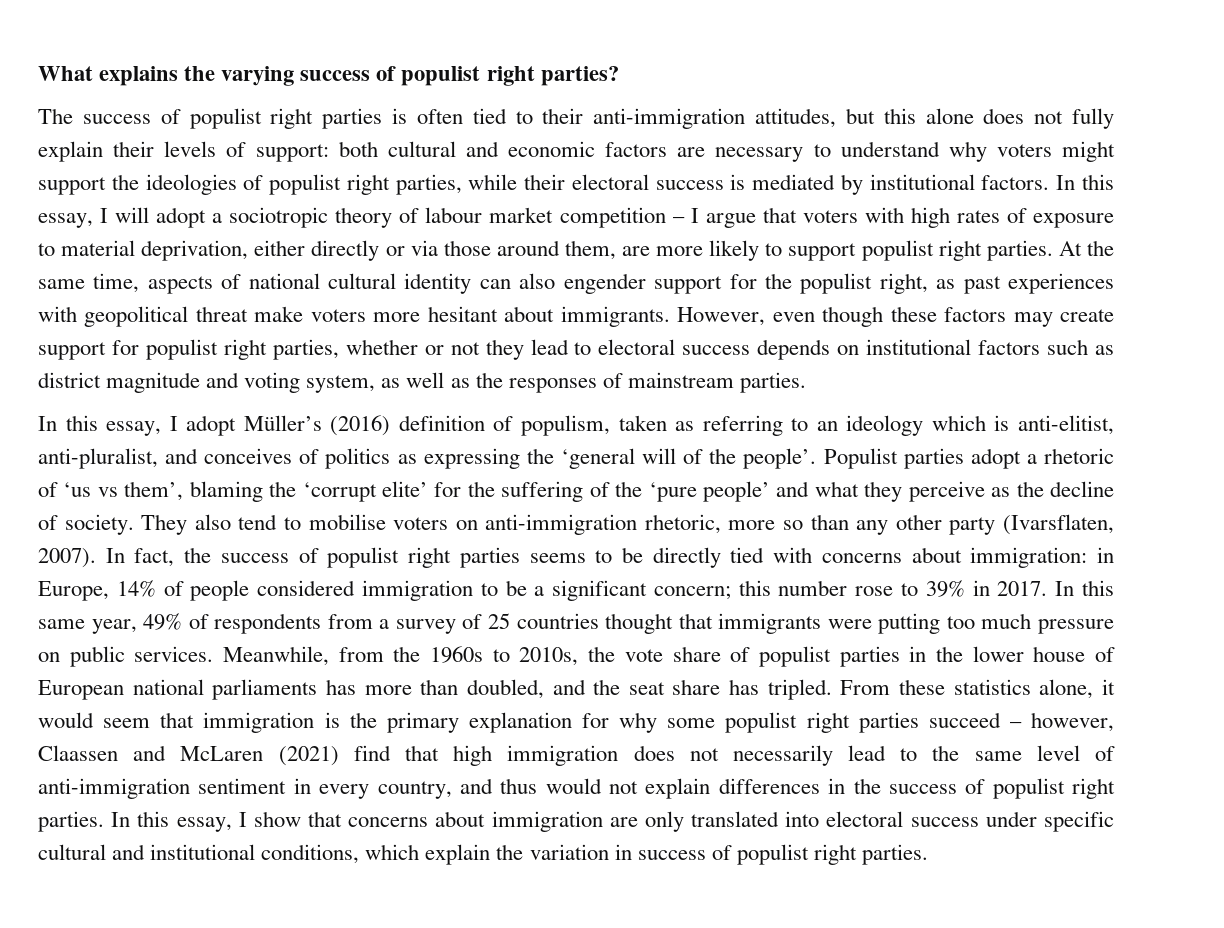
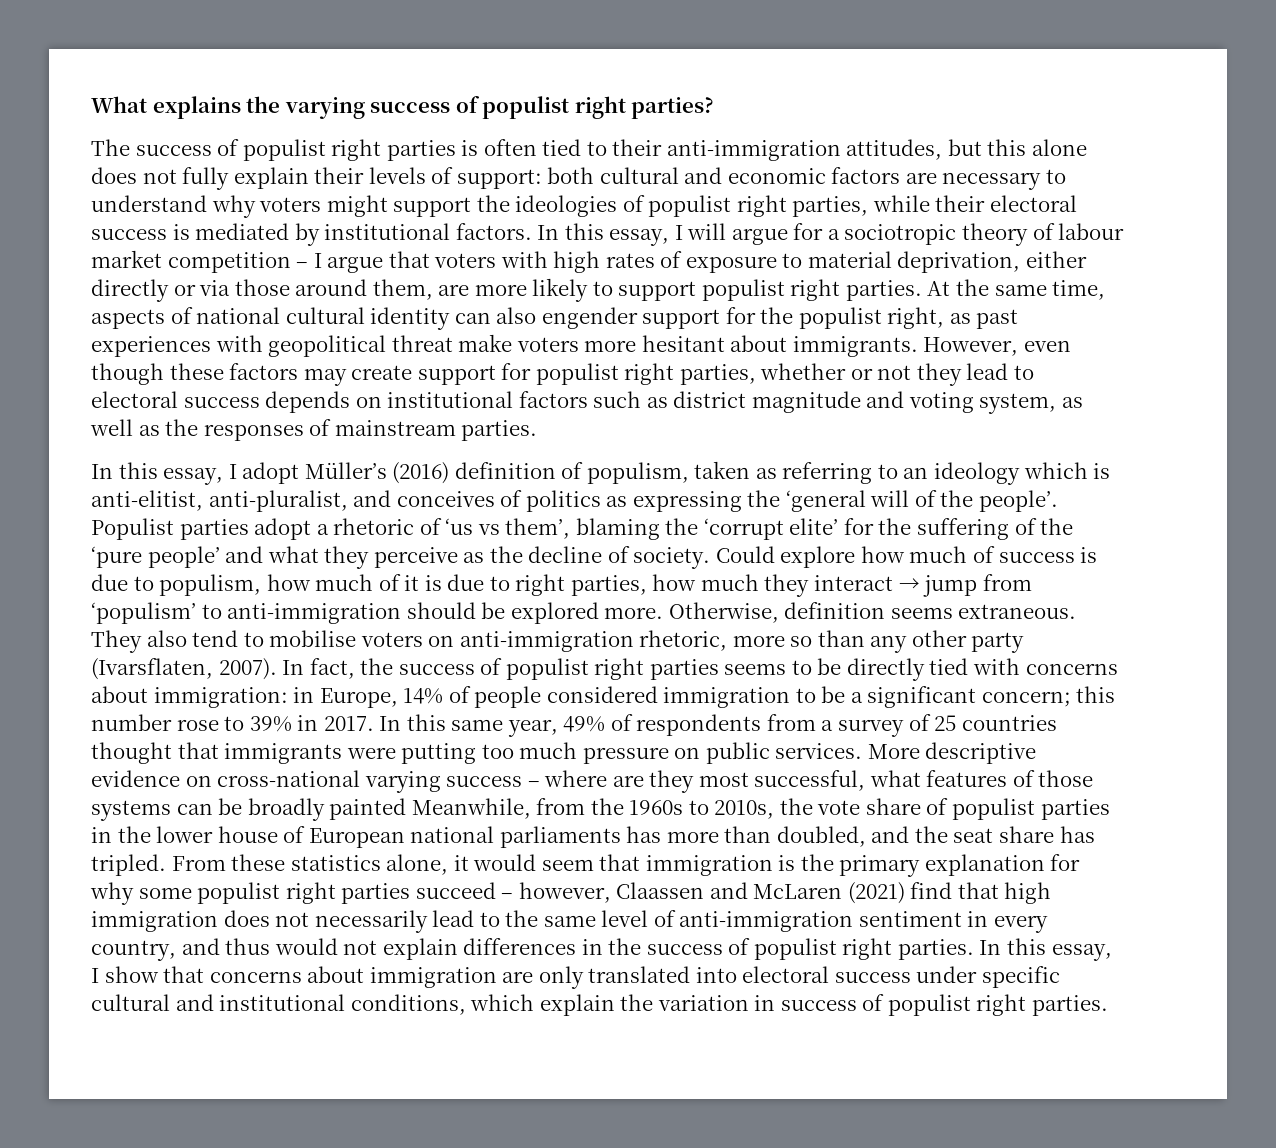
[156,207,207,228] adopt -> [731,223,824,245] argue for
(134, 524) none -> [715,546,1098,568] [91,574,1032,597] [91,602,1077,624] Could explore how much of success is due to populism, how much of it is due to right parties, how much they interact → jump from ‘populism’ to anti-immigration should be explored more. Otherwise, definition seems extraneous.
(214, 654) none -> [867,742,1037,764] [91,770,1094,793] [91,798,407,821] More descriptive evidence on cross-national varying success – where are they most successful, what features of those systems can be broadly painted

